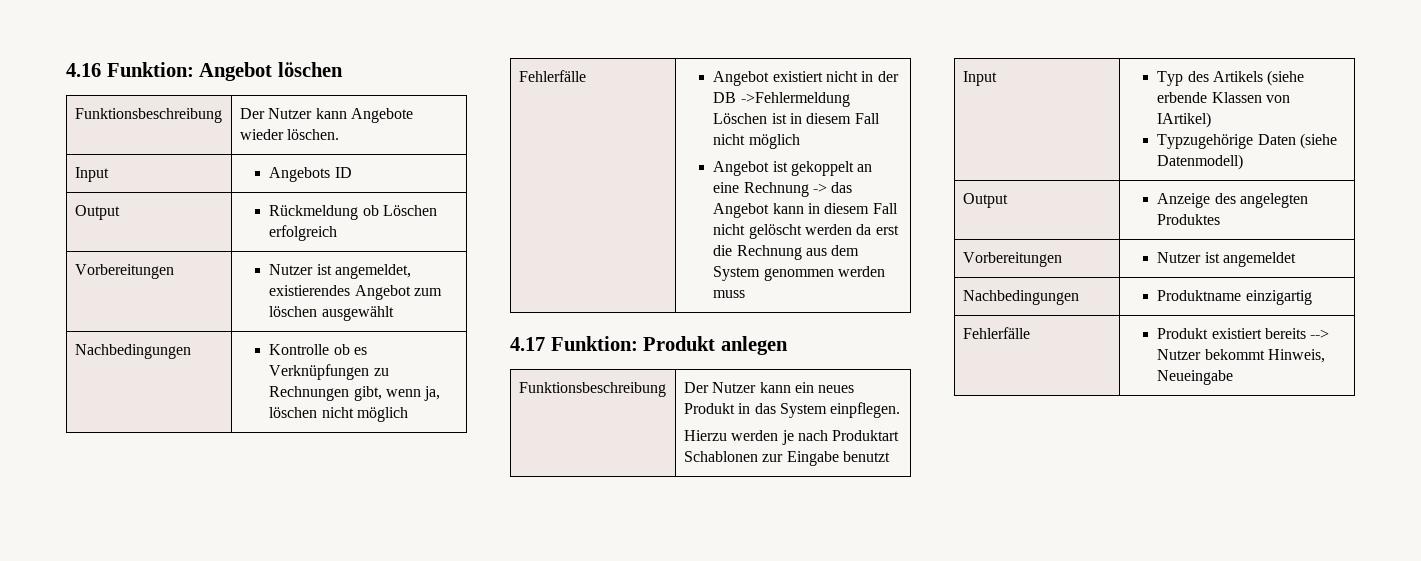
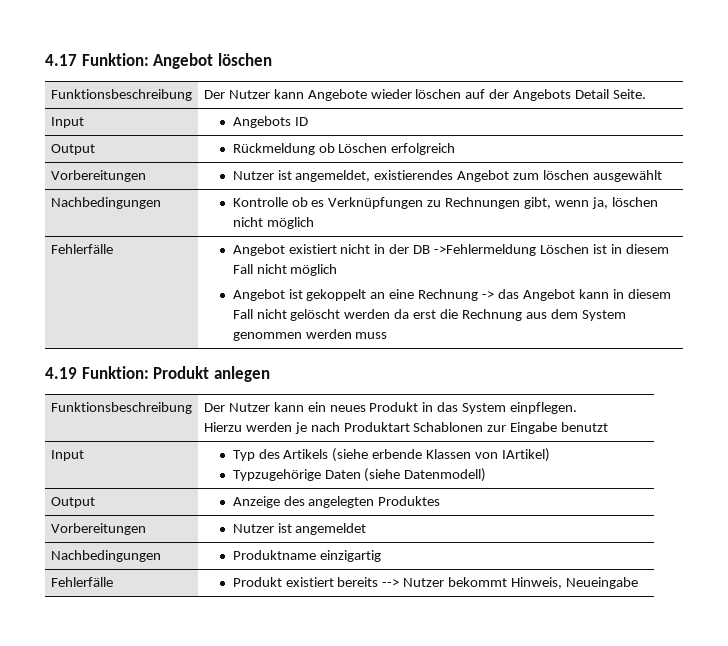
[66,63,101,77] 4.16 -> [45,54,77,66] 4.17
[287,129,340,140] löschen. -> [415,89,646,101] löschen auf der Angebots Detail Seite.
[510,337,545,351] 4.17 -> [45,367,77,379] 4.19

